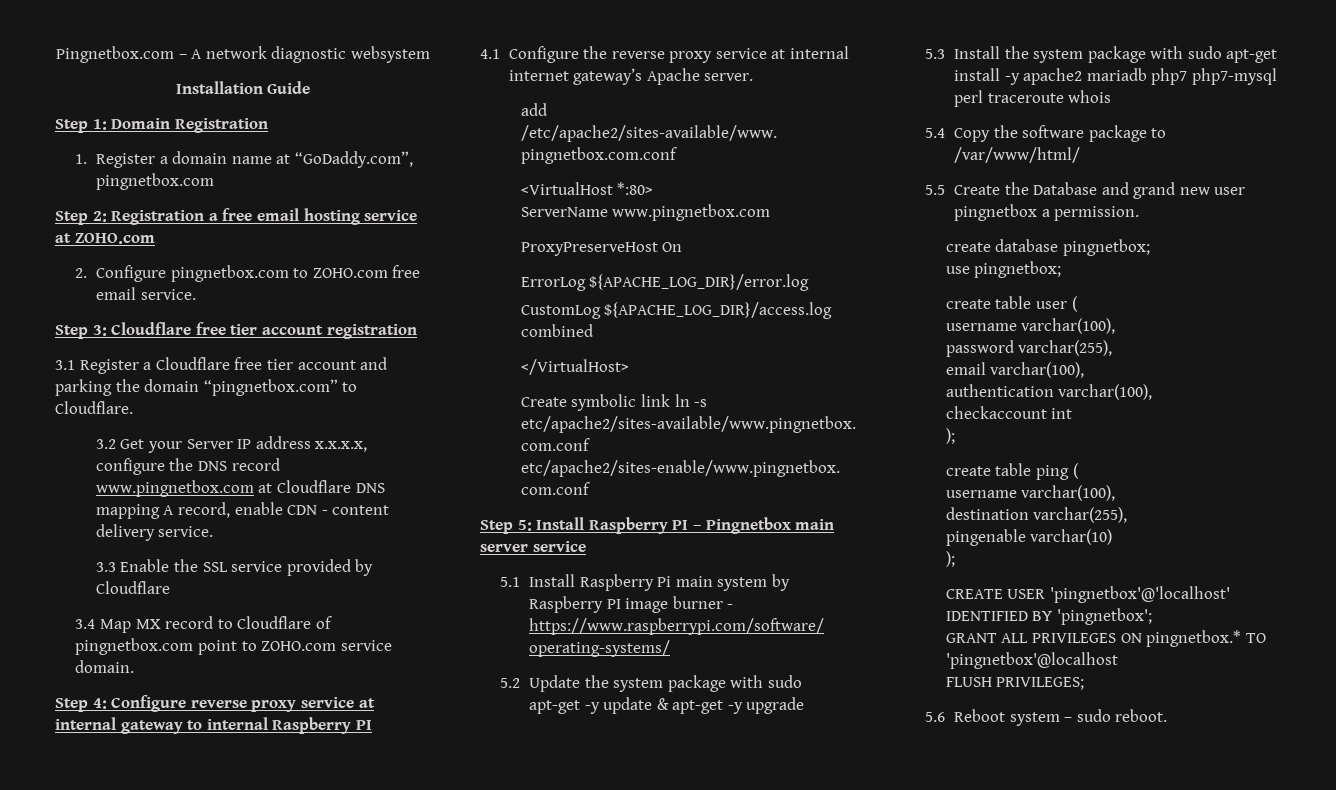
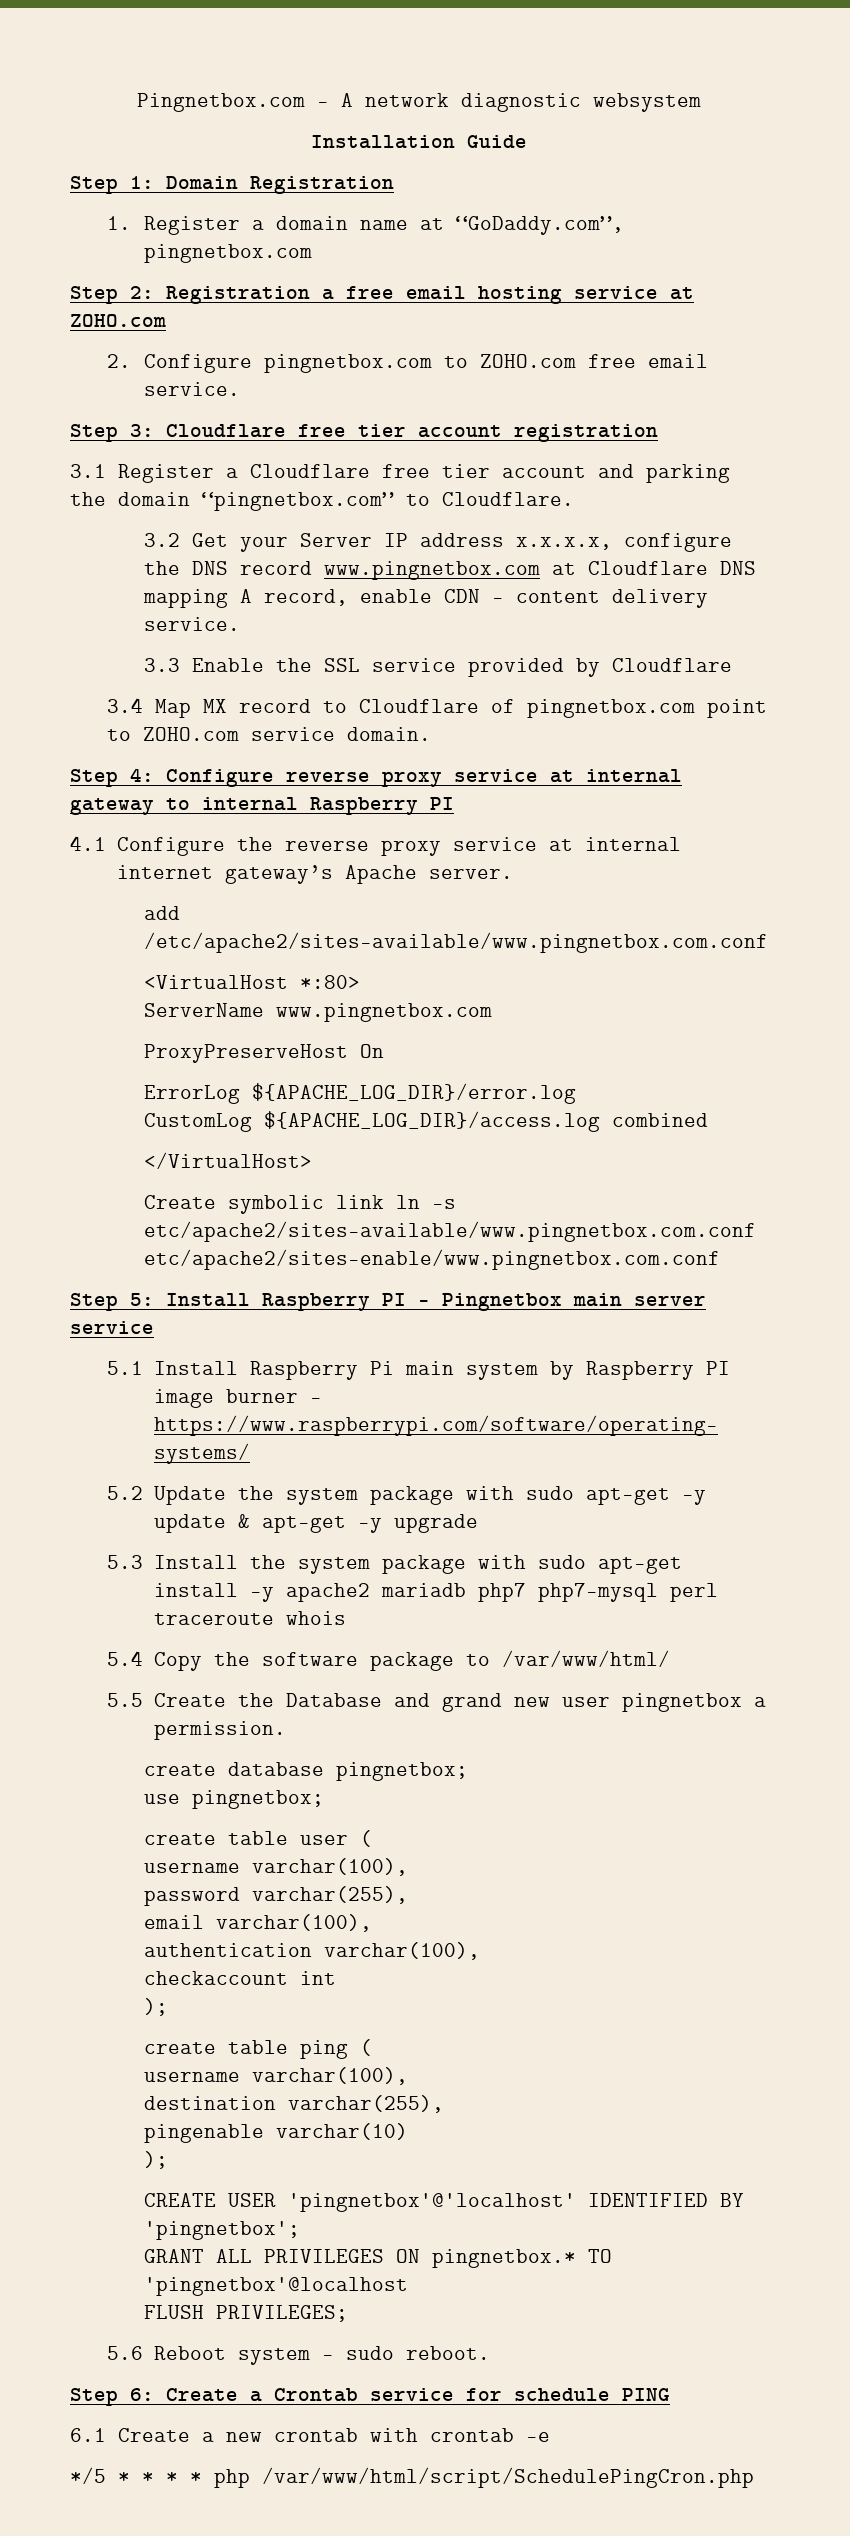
(1168, 715) none -> [70,2388,670,2406] [70,2428,550,2442] [70,2467,754,2488] // Step 6: Create a Crontab service for schedule PING // 6.1 Create a new crontab with crontab -e // */5 * * * * php /var/www/html/script/SchedulePingCron.php

